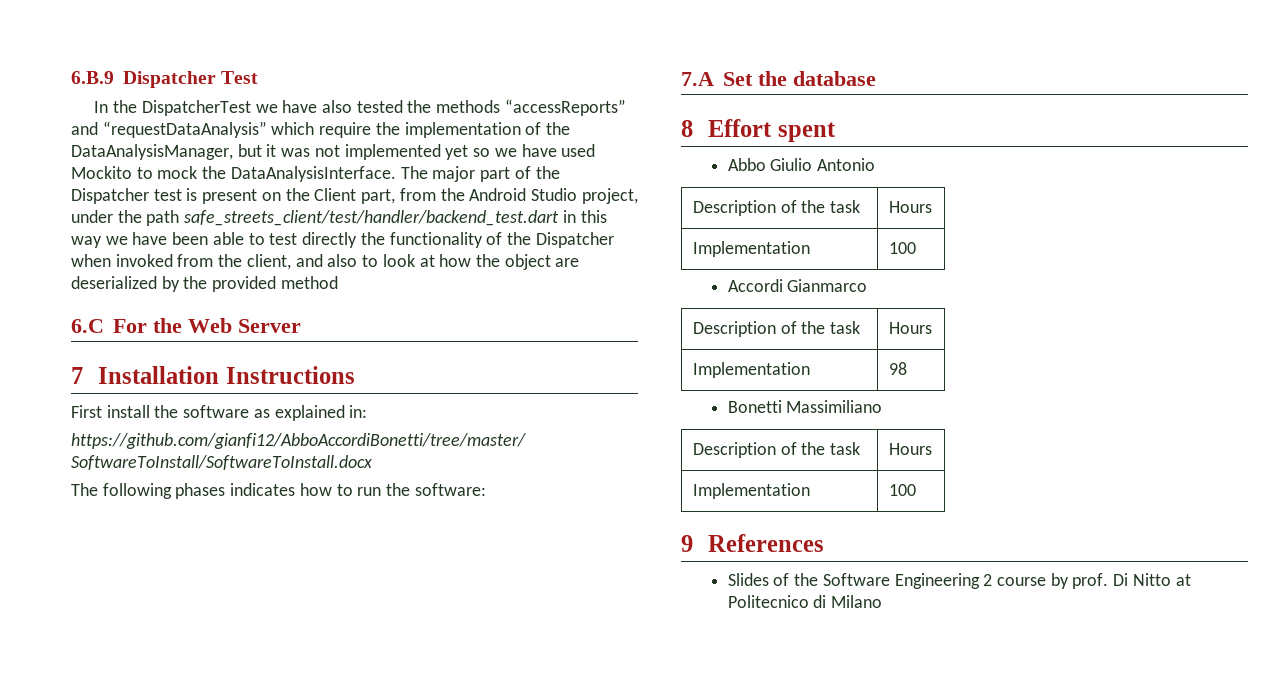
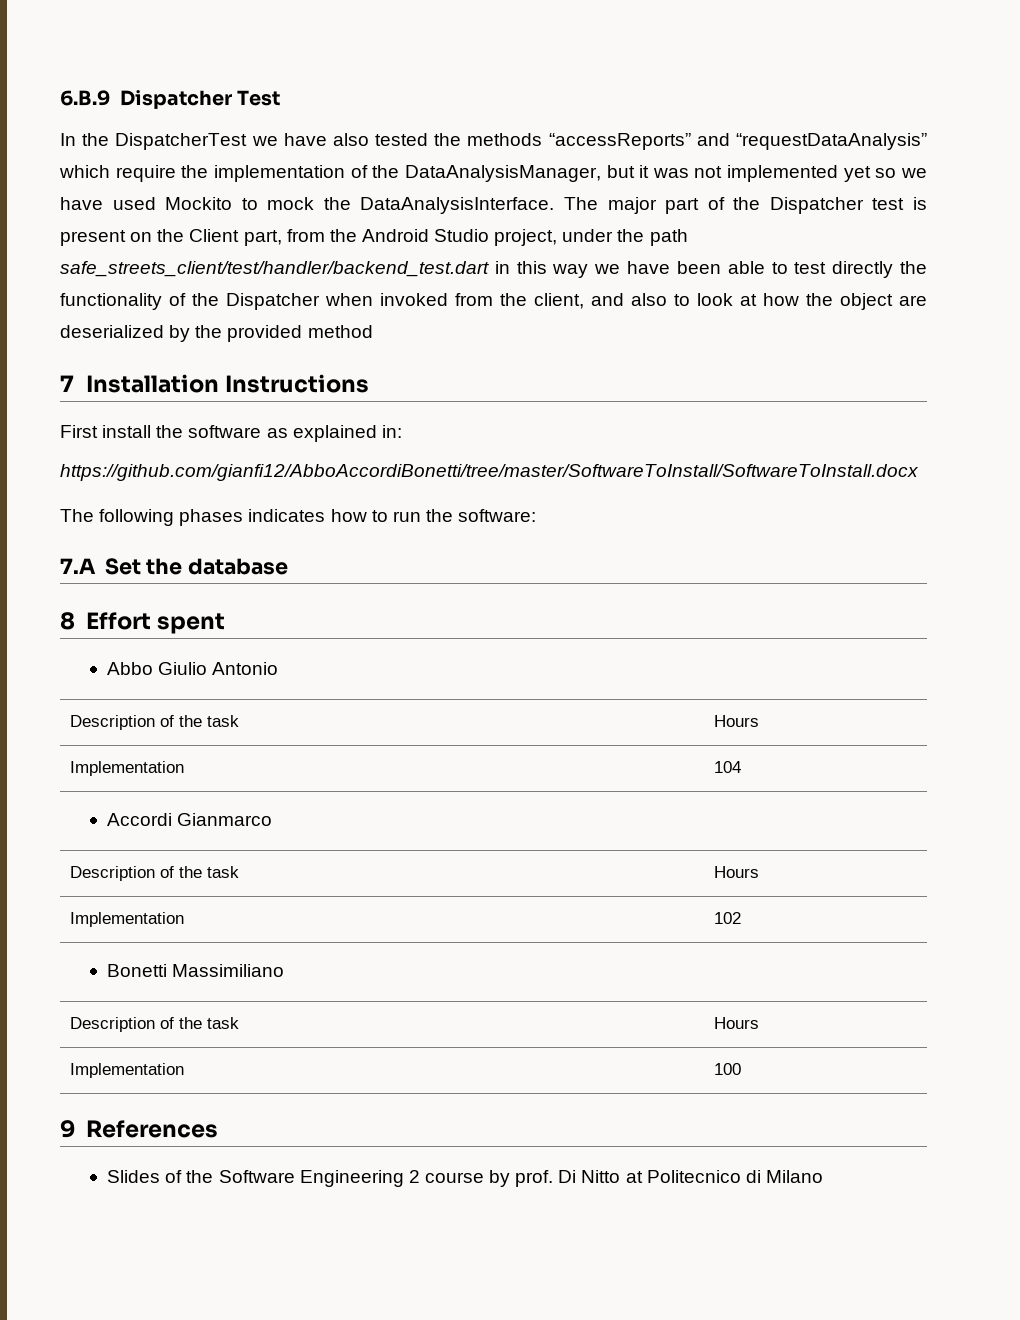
[71,318,301,333] // 6.C For the Web Server -> (373, 331) none
[888,242,916,254] 100 -> [714,761,742,773] 104
[888,362,907,375] 98 -> [714,912,742,924] 102

